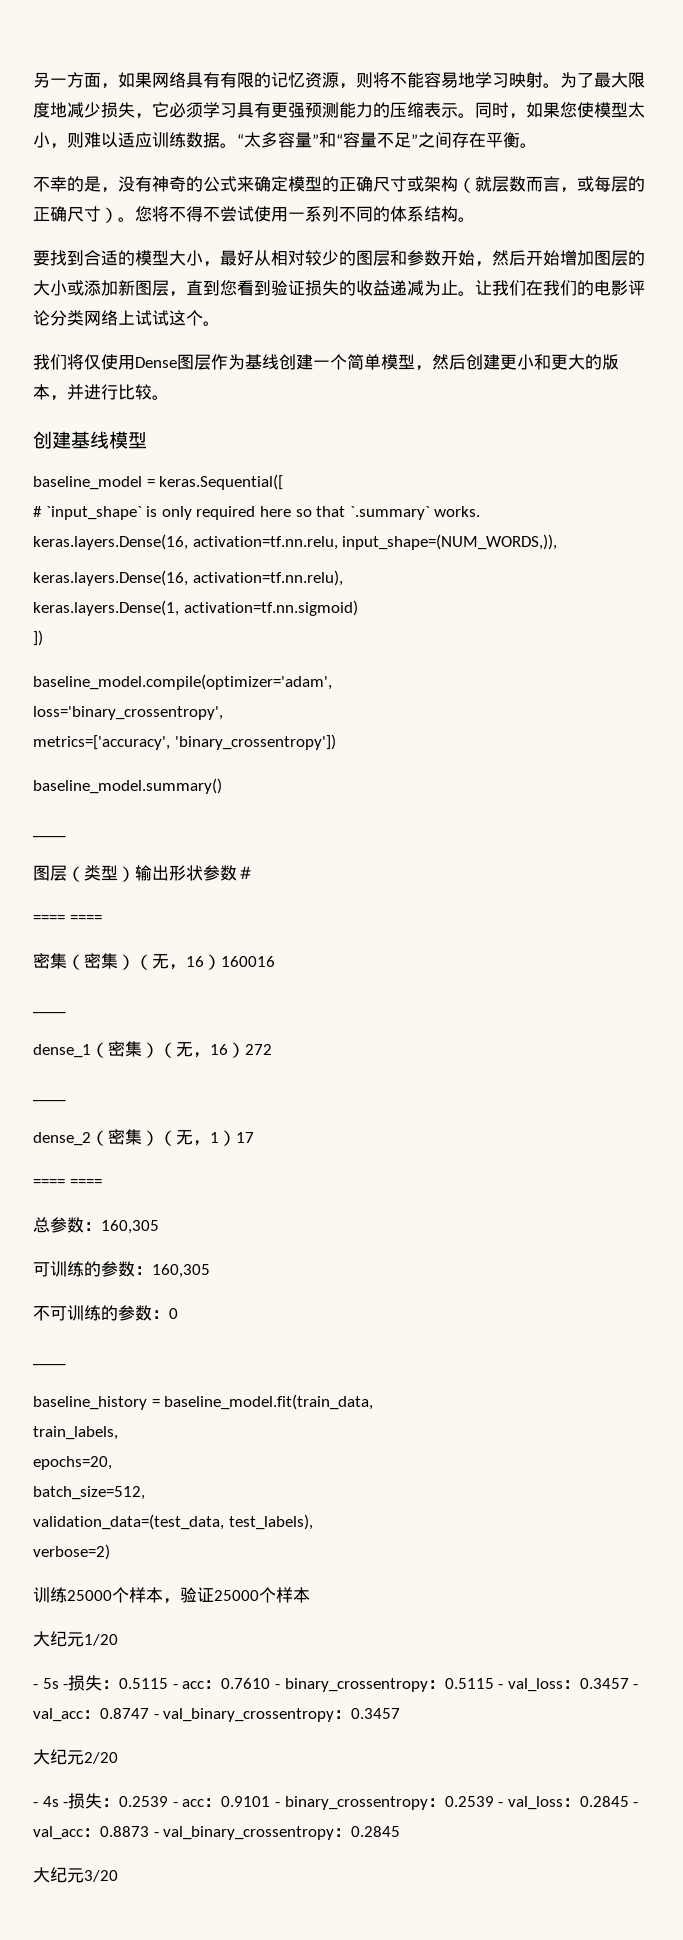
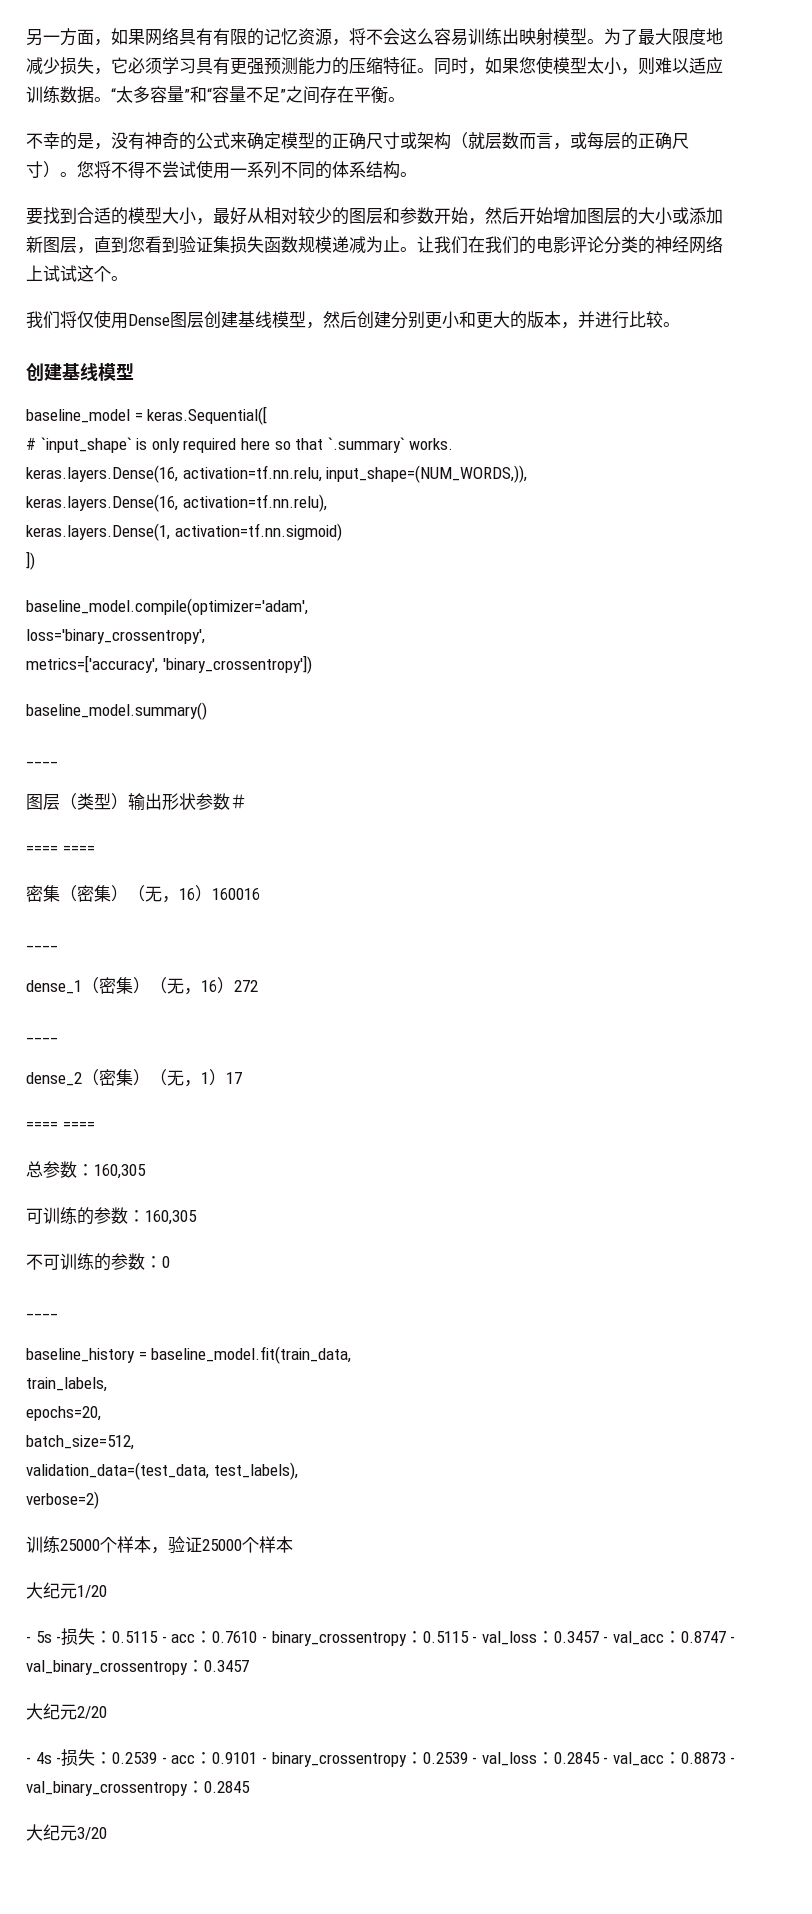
[356,72,543,88] 则将不能容易地学习映射 -> [349,28,587,46] 将不会这么容易训练出映射模型
[424,102,458,118] 表示 -> [383,57,417,74] 特征
[305,280,390,296] 损失的收益 -> [213,236,332,254] 集损失函数规模
(84, 318) none -> [638,236,689,254] 的神经
[211,354,381,370] 作为基线创建一个简单 -> [204,311,272,329] 创建基线
(500, 362) none -> [391,311,425,329] 分别

